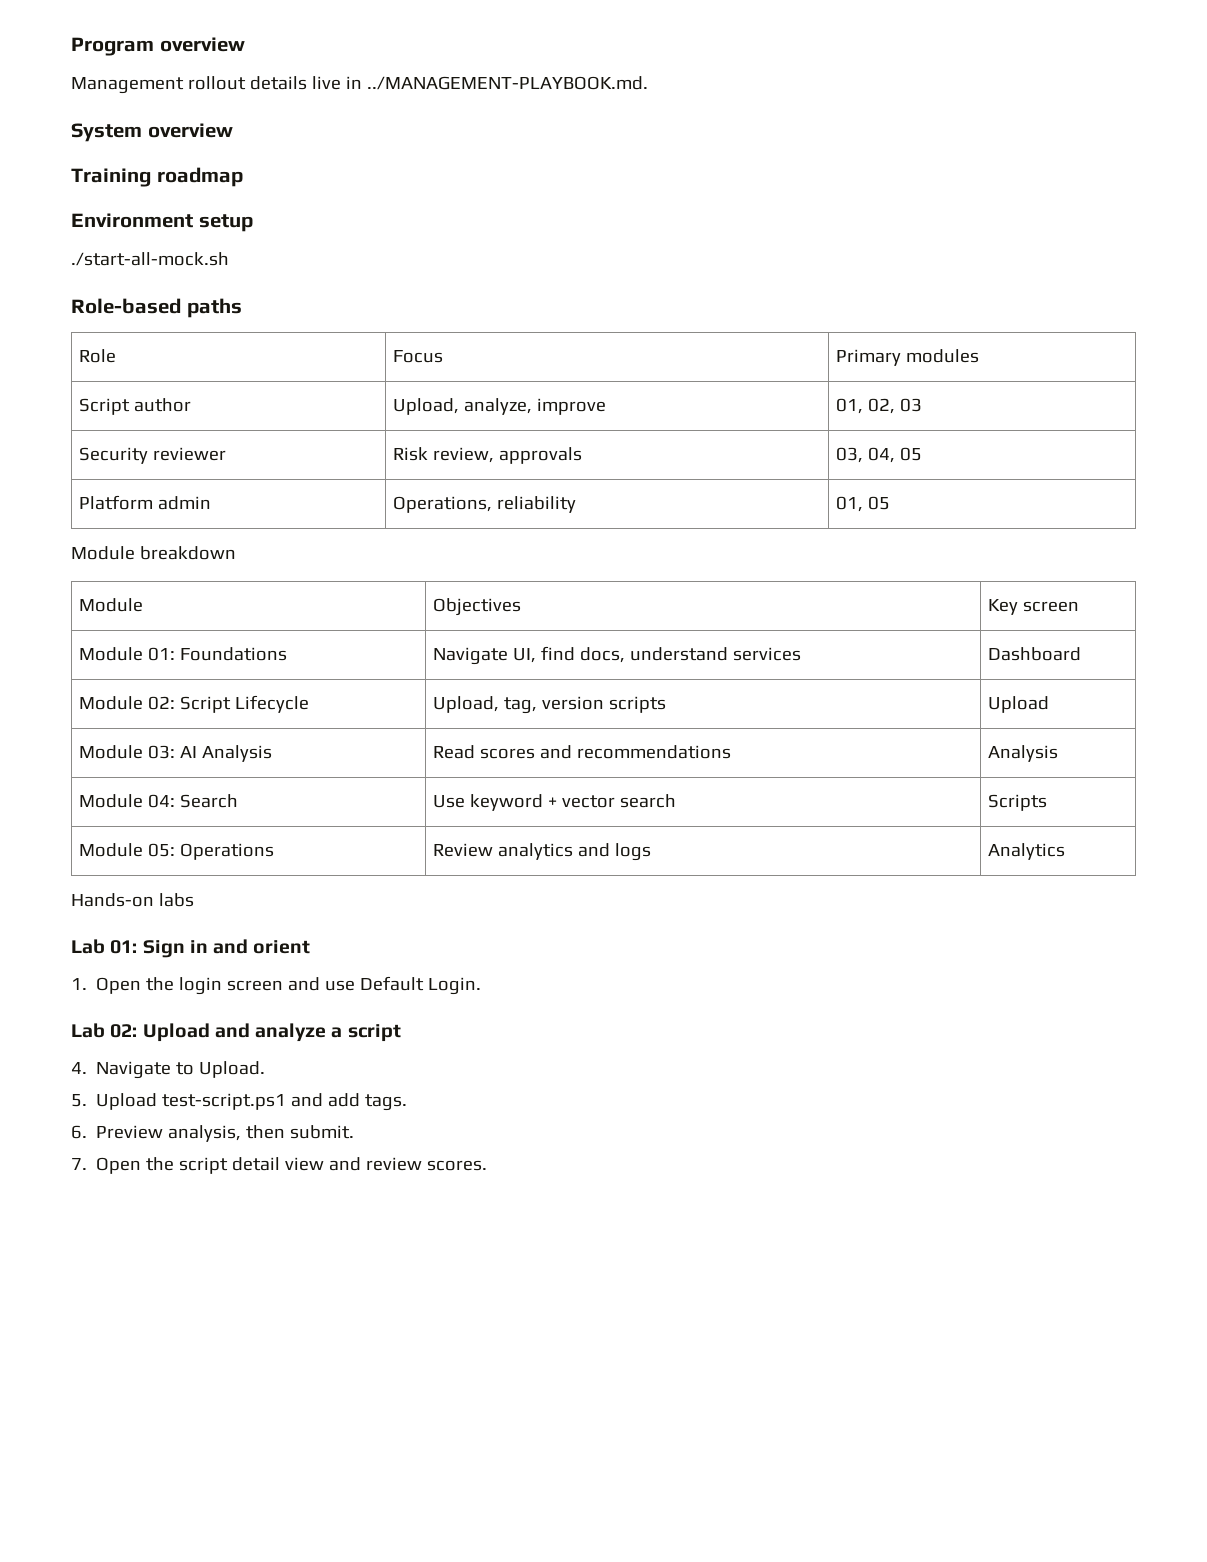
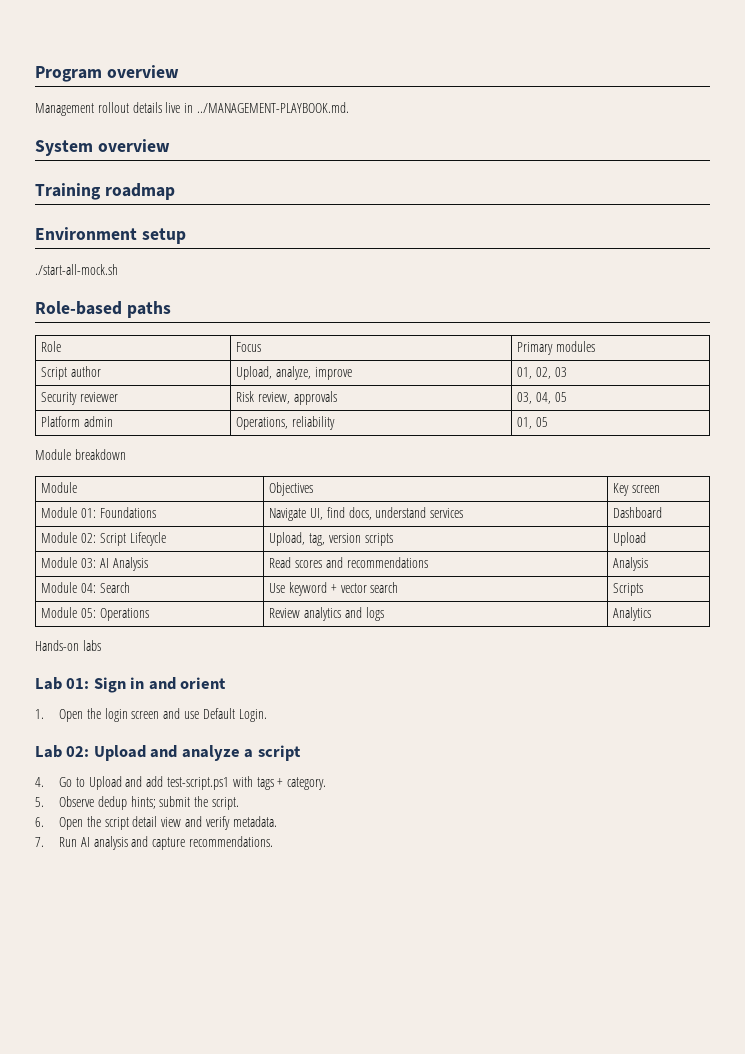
[96,1061,266,1079] [71,1093,408,1111] [71,1125,355,1142] [71,1158,87,1170] Navigate to Upload. // 5. Upload test-script.ps1 and add tags. // 6. Preview analysis, then submit. // 7. -> [59,776,327,790] [35,796,240,810] [35,817,44,827] Go to Upload and add test-script.ps1 with tags + category. // 5. Observe dedup hints; submit the script. // 6.
[366,1157,488,1171] review scores. -> [205,816,277,830] [35,836,274,850] verify metadata. // 7. Run AI analysis and capture recommendations.

